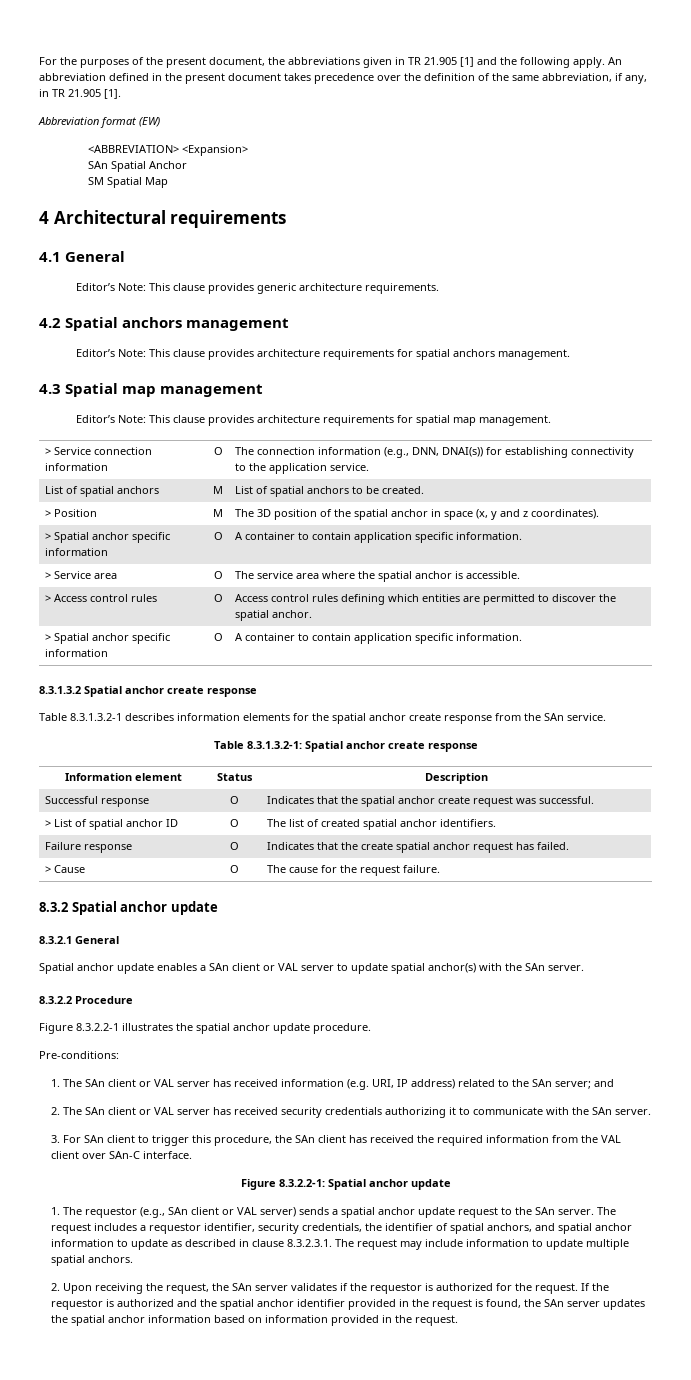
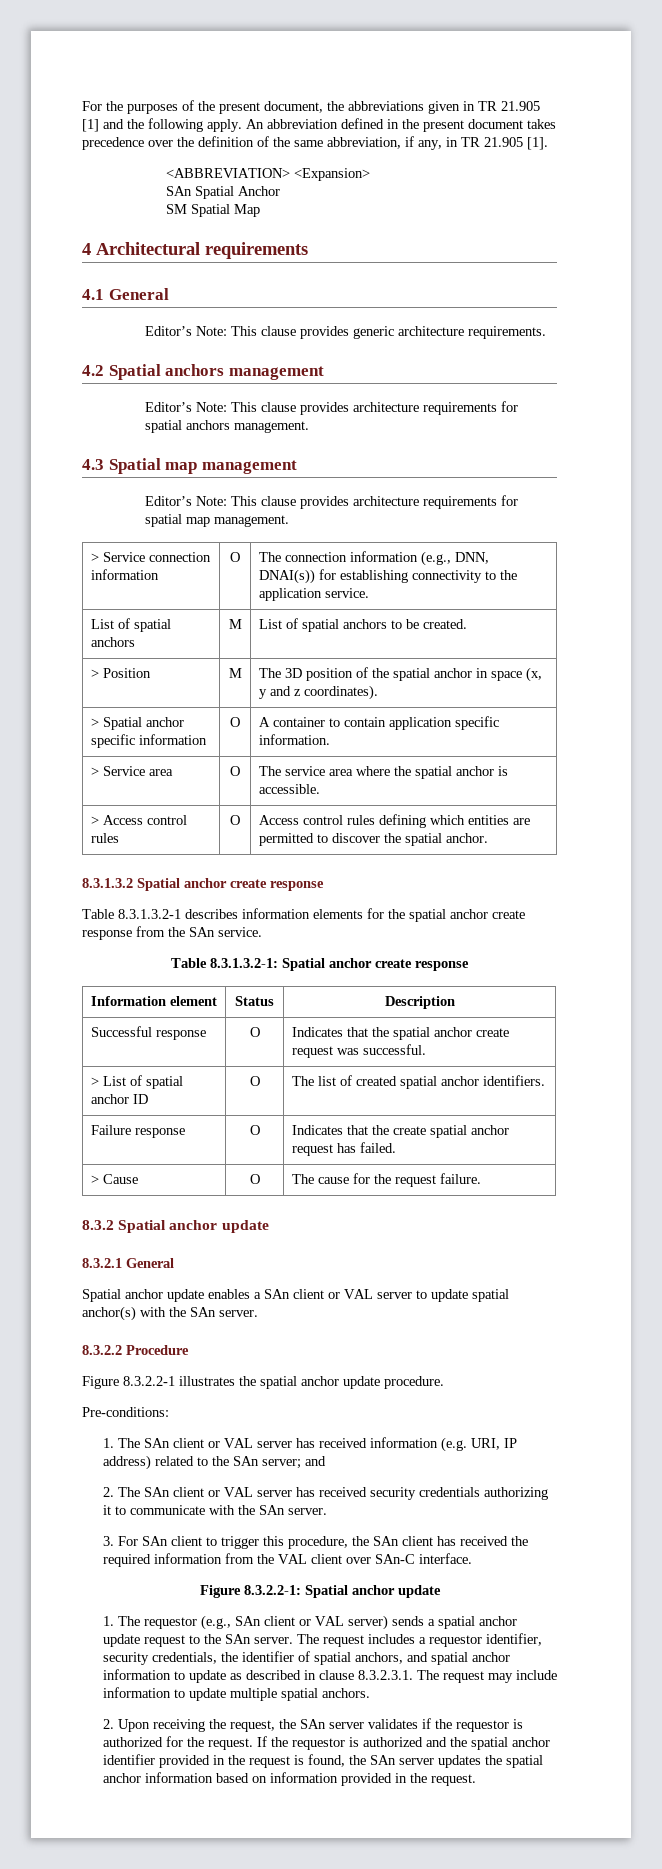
[38,117,160,128] // Abbreviation format (EW) -> (548, 143) none
[45,633,171,644] [45,649,109,657] [213,633,223,641] [235,633,523,644] // > Spatial anchor specific information | O | A container to contain application specific information. -> (488, 838) none

